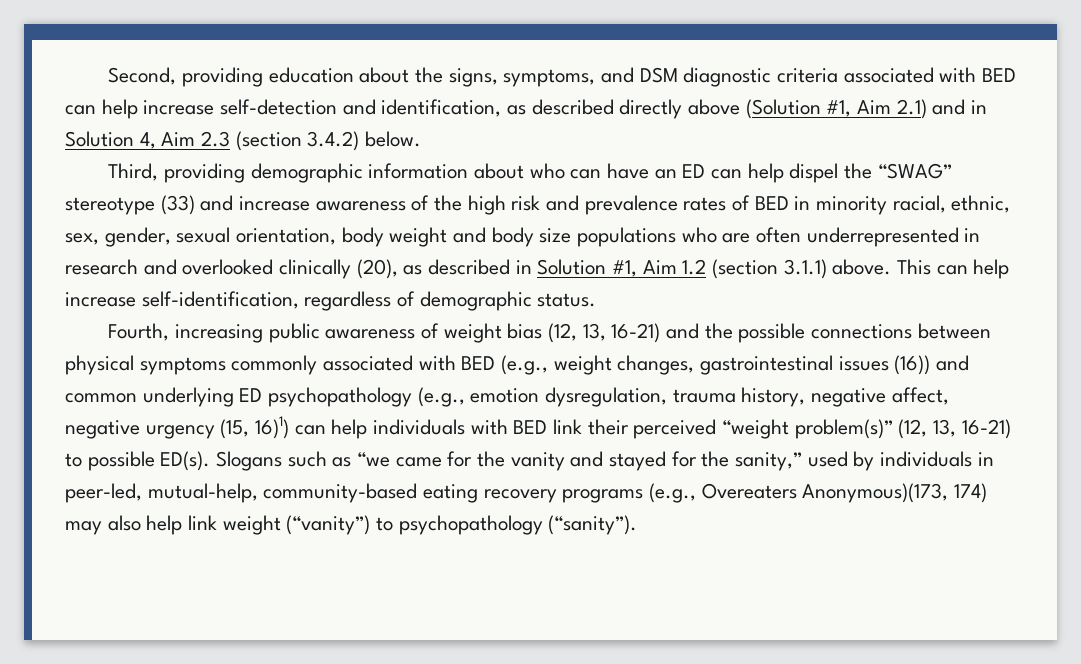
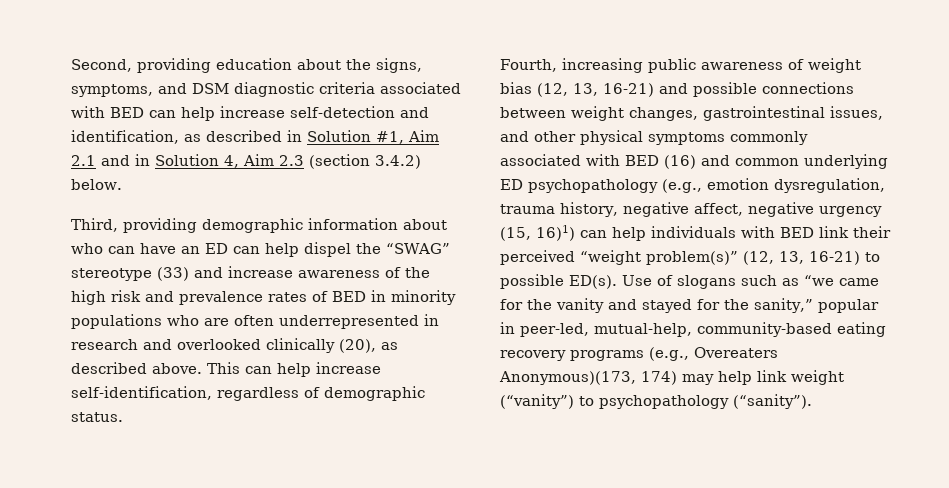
[619,99,927,119] directly above (Solution #1, Aim 2.1) -> [287,130,439,144] [71,155,96,166] in Solution #1, Aim 2.1
[892,195,1011,213] [65,227,572,247] racial, ethnic, sex, gender, sexual orientation, body weight and body size -> (456, 297) none
[515,259,827,279] in Solution #1, Aim 1.2 (section 3.1.1) -> (147, 368) none
[704,323,733,339] the -> (688, 88) none
(991, 331) none -> [571,106,883,121] [500,131,576,142] weight changes, gastrointestinal issues, and other
[501,355,931,375] (e.g., weight changes, gastrointestinal issues (16)) -> [664,155,696,169] (16)
[216,451,283,471] Slogans -> [622,275,736,289] Use of slogans
[807,451,973,471] used by individuals -> [817,299,879,313] popular
[107,515,141,531] also -> (714, 379) none

